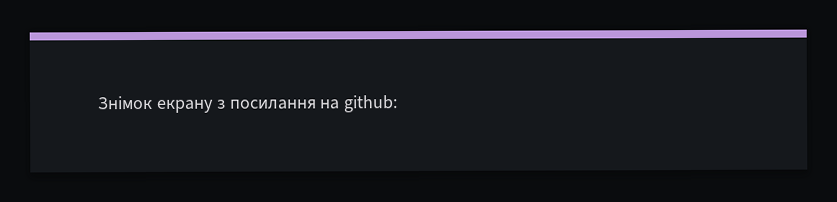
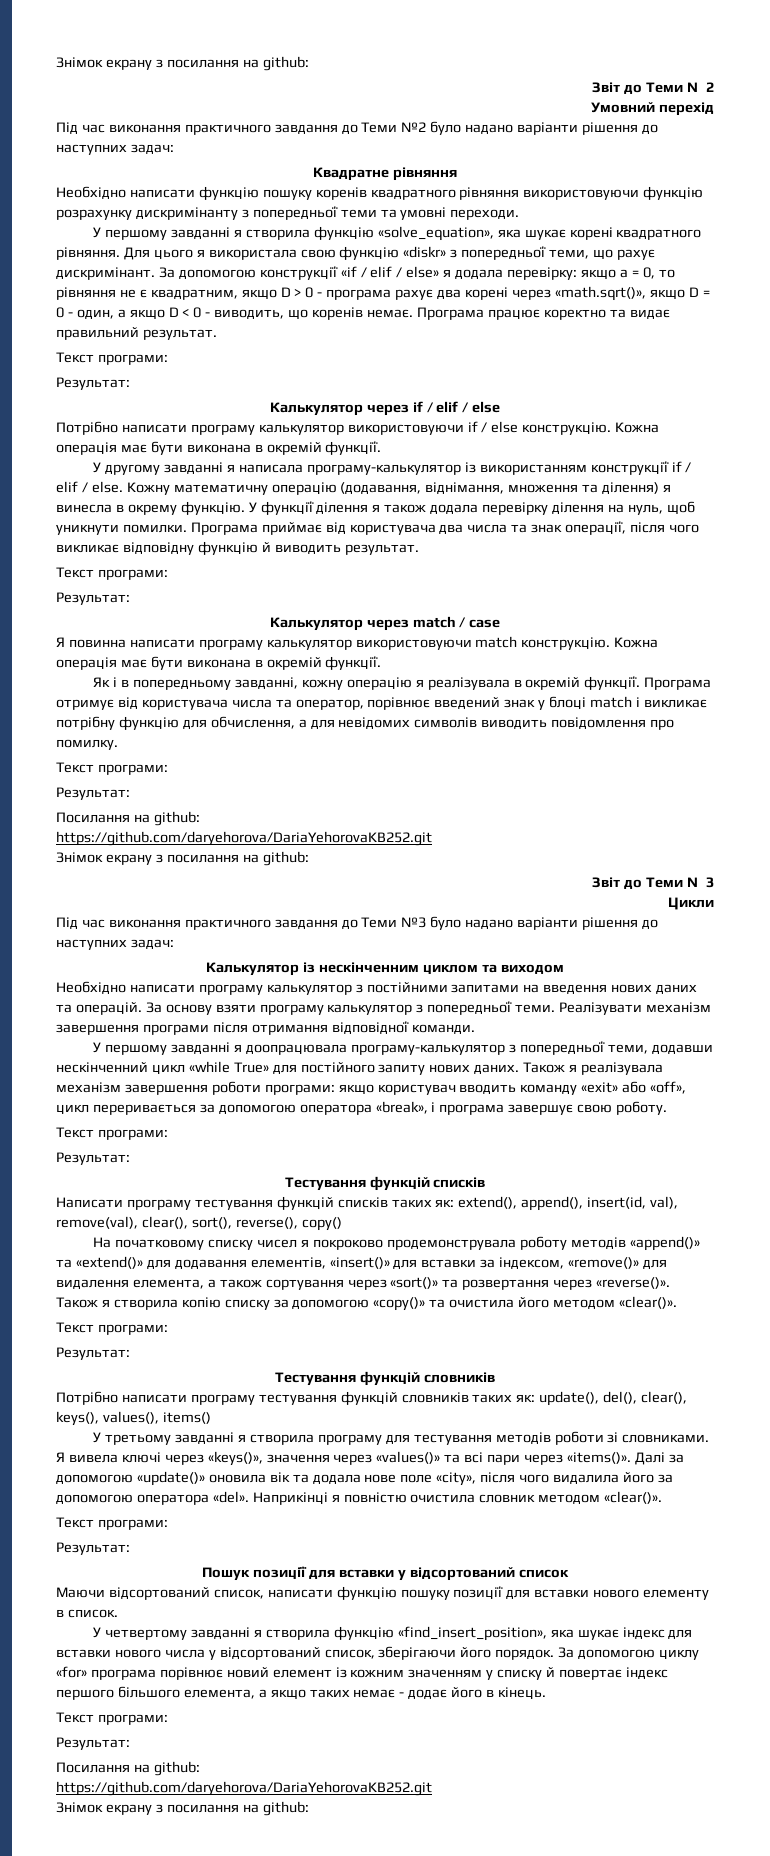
[97,95,399,113] Знімок екрану з посилання на github: -> [56,56,309,71] [592,82,714,94] [591,102,714,116] [56,121,658,135] [56,144,174,155] [313,167,457,181] [56,186,704,200] [56,206,520,220] [93,226,702,241] [56,246,655,260] [56,266,675,280] [56,286,710,301] [56,307,670,320] [56,327,217,340] [56,352,168,365] [56,377,130,390] [269,401,501,416] [56,421,660,435] [56,441,382,455] [93,461,692,475] [56,481,672,495] [56,501,695,515] [56,521,699,535] [56,541,419,555] [56,567,168,580] [56,592,130,605] [269,616,501,631] [56,636,659,650] [56,656,382,670] [93,676,712,690] [56,696,707,710] [56,716,675,730] [56,739,118,750] [56,762,168,775] [56,787,130,800] [56,811,200,826] [56,831,432,846] [56,851,309,866] [592,877,714,889] [668,897,714,910] [56,916,658,930] [56,939,174,950] [206,962,564,976] [56,981,698,995] [56,1001,712,1015] [56,1021,475,1035] [93,1041,713,1055] [56,1061,664,1075] [56,1081,687,1095] [56,1101,668,1115] [56,1127,168,1140] [56,1152,130,1165] [284,1176,486,1191] [56,1196,679,1211] [56,1216,342,1231] [93,1236,700,1251] [56,1256,668,1269] [56,1277,671,1290] [56,1296,677,1311] [56,1322,168,1335] [56,1347,130,1360] [275,1371,495,1386] [56,1391,688,1406] [56,1411,211,1426] [93,1431,710,1445] [56,1451,684,1466] [56,1471,673,1486] [56,1491,663,1505] [56,1517,168,1530] [56,1542,130,1555] [202,1566,569,1581] [56,1586,710,1600] [56,1609,118,1618] [93,1626,693,1641] [56,1646,700,1660] [56,1666,668,1680] [56,1686,547,1700] [56,1712,168,1725] [56,1737,130,1750] [56,1761,200,1776] [56,1781,432,1796] [56,1801,309,1816] Знімок екрану з посилання на github: // Звіт до Теми №2 // Умовний перехід // Під час виконання практичного завдання до Теми №2 було надано варіанти рішення до наступних задач: // Квадратне рівняння // Необхідно написати функцію пошуку коренів квадратного рівняння використовуючи функцію розрахунку дискримінанту з попередньої теми та умовні переходи. // У першому завданні я створила функцію «solve_equation», яка шукає корені квадратного рівняння. Для цього я використала свою функцію «diskr» з попередньої теми, що рахує дискримінант. За допомогою конструкції «if / elif / else» я додала перевірку: якщо a = 0, то рівняння не є квадратним, якщо D > 0 - програма рахує два корені через «math.sqrt()», якщо D = 0 - один, а якщо D < 0 - виводить, що коренів немає. Програма працює коректно та видає правильний результат. // Текст програми: // Результат: // Калькулятор через if / elif / else // Потрібно написати програму калькулятор використовуючи if / else конструкцію. Кожна операція має бути виконана в окремій функції. // У другому завданні я написала програму-калькулятор із використанням конструкції if / elif / else. Кожну математичну операцію (додавання, віднімання, множення та ділення) я винесла в окрему функцію. У функції ділення я також додала перевірку ділення на нуль, щоб уникнути помилки. Програма приймає від користувача два числа та знак операції, після чого викликає відповідну функцію й виводить результат. // Текст програми: // Результат: // Калькулятор через match / case // Я повинна написати програму калькулятор використовуючи match конструкцію. Кожна операція має бути виконана в окремій функції. // Як і в попередньому завданні, кожну операцію я реалізувала в окремій функції. Програма отримує від користувача числа та оператор, порівнює введений знак у блоці match і викликає потрібну функцію для обчислення, а для невідомих символів виводить повідомлення про помилку. // Текст програми: // Результат: // Посилання на github: // https://github.com/daryehorova/DariaYehorovaKB252.git // Знімок екрану з посилання на github: // Звіт до Теми №3 // Цикли // Під час виконання практичного завдання до Теми №3 було надано варіанти рішення до наступних задач: // Калькулятор із нескінченним циклом та виходом // Необхідно написати програму калькулятор з постійними запитами на введення нових даних та операцій. За основу взяти програму калькулятор з попередньої теми. Реалізувати механізм завершення програми після отримання відповідної команди. // У першому завданні я доопрацювала програму-калькулятор з попередньої теми, додавши нескінченний цикл «while True» для постійного запиту нових даних. Також я реалізувала механізм завершення роботи програми: якщо користувач вводить команду «exit» або «off», цикл переривається за допомогою оператора «break», і програма завершує свою роботу. // Текст програми: // Результат: // Тестування функцій списків // Написати програму тестування функцій списків таких як: extend(), append(), insert(id, val), remove(val), clear(), sort(), reverse(), copy() // На початковому списку чисел я покроково продемонструвала роботу методів «append()» та «extend()» для додавання елементів, «insert()» для вставки за індексом, «remove()» для видалення елемента, а також сортування через «sort()» та розвертання через «reverse()». Також я створила копію списку за допомогою «copy()» та очистила його методом «clear()». // Текст програми: // Результат: // Тестування функцій словників // Потрібно написати програму тестування функцій словників таких як: update(), del(), clear(), keys(), values(), items() // У третьому завданні я створила програму для тестування методів роботи зі словниками. Я вивела ключі через «keys()», значення через «values()» та всі пари через «items()». Далі за допомогою «update()» оновила вік та додала нове поле «city», після чого видалила його за допомогою оператора «del». Наприкінці я повністю очистила словник методом «clear()». // Текст програми: // Результат: // Пошук позиції для вставки у відсортований список // Маючи відсортований список, написати функцію пошуку позиції для вставки нового елементу в список. // У четвертому завданні я створила функцію «find_insert_position», яка шукає індекс для вставки нового числа у відсортований список, зберігаючи його порядок. За допомогою циклу «for» програма порівнює новий елемент із кожним значенням у списку й повертає індекс першого більшого елемента, а якщо таких немає - додає його в кінець. // Текст програми: // Результат: // Посилання на github: // https://github.com/daryehorova/DariaYehorovaKB252.git // Знімок екрану з посилання на github:

